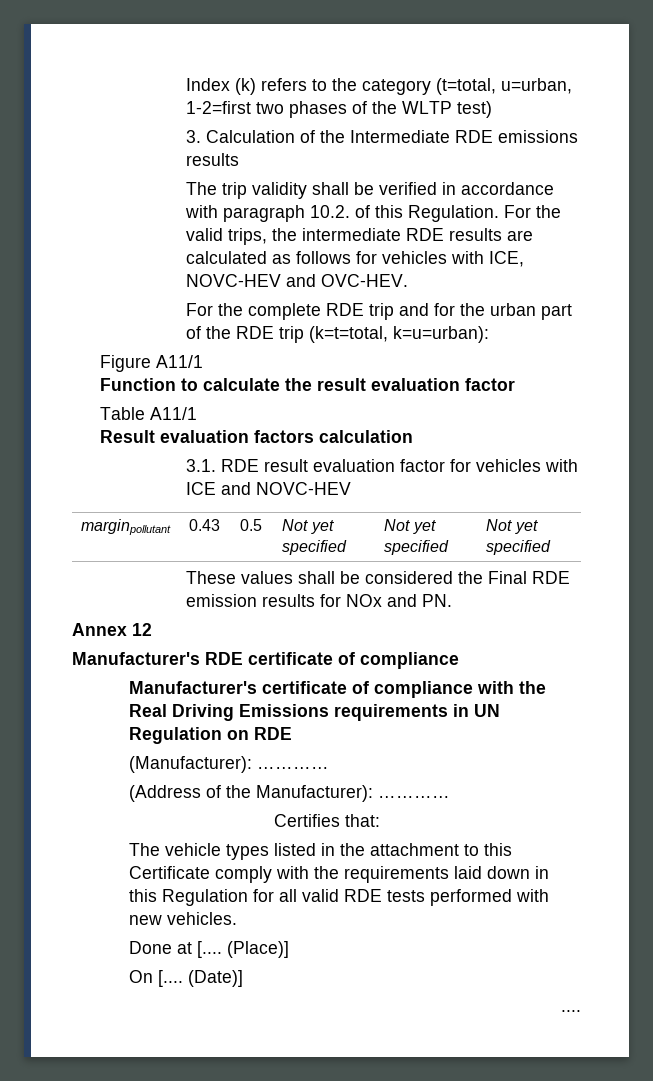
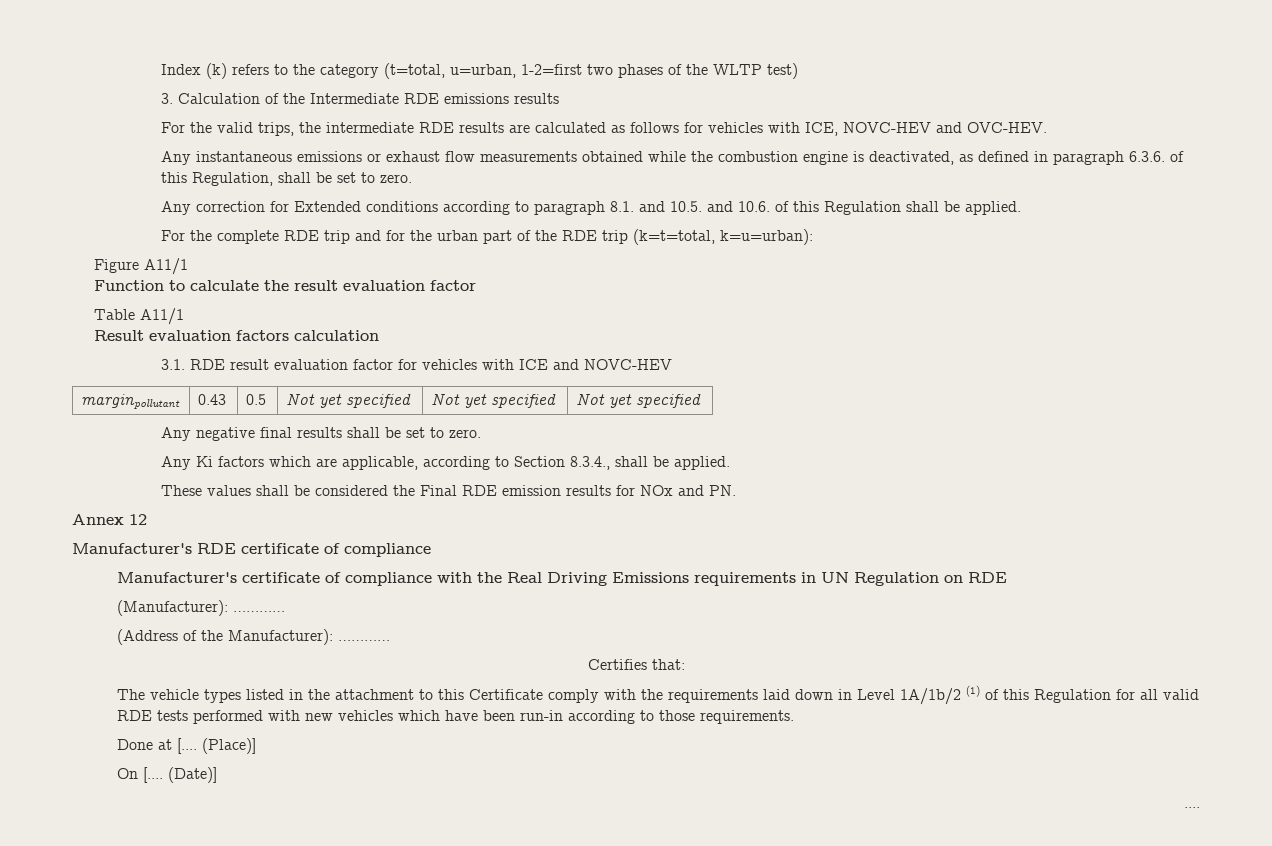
[185,182,554,199] [184,205,499,222] The trip validity shall be verified in accordance with paragraph 10.2. of this Regulation. -> (560, 98) none
(408, 280) none -> [161,151,1185,165] [161,172,413,186] [161,201,1022,215] // Any instantaneous emissions or exhaust flow measurements obtained while the combustion engine is deactivated, as defined in paragraph 6.3.6. of this Regulation, shall be set to zero. // Any correction for Extended conditions according to paragraph 8.1. and 10.5. and 10.6. of this Regulation shall be applied.
(552, 547) none -> [161,427,482,441] [161,456,731,470] // Any negative final results shall be set to zero. // Any Ki factors which are applicable, according to Section 8.3.4., shall be applied.
(549, 872) none -> [856,685,999,705] Level 1A/1b/2 (1) of
[166,912,237,925] vehicles. -> [337,710,794,724] vehicles which have been run-in according to those requirements.

